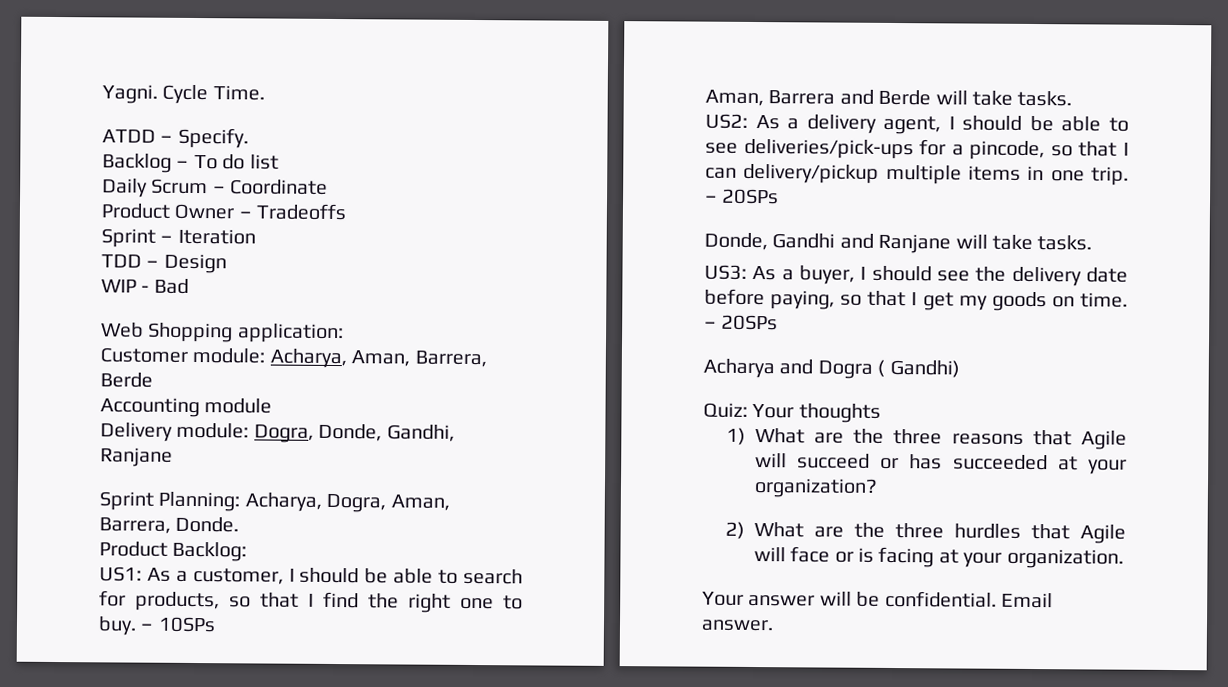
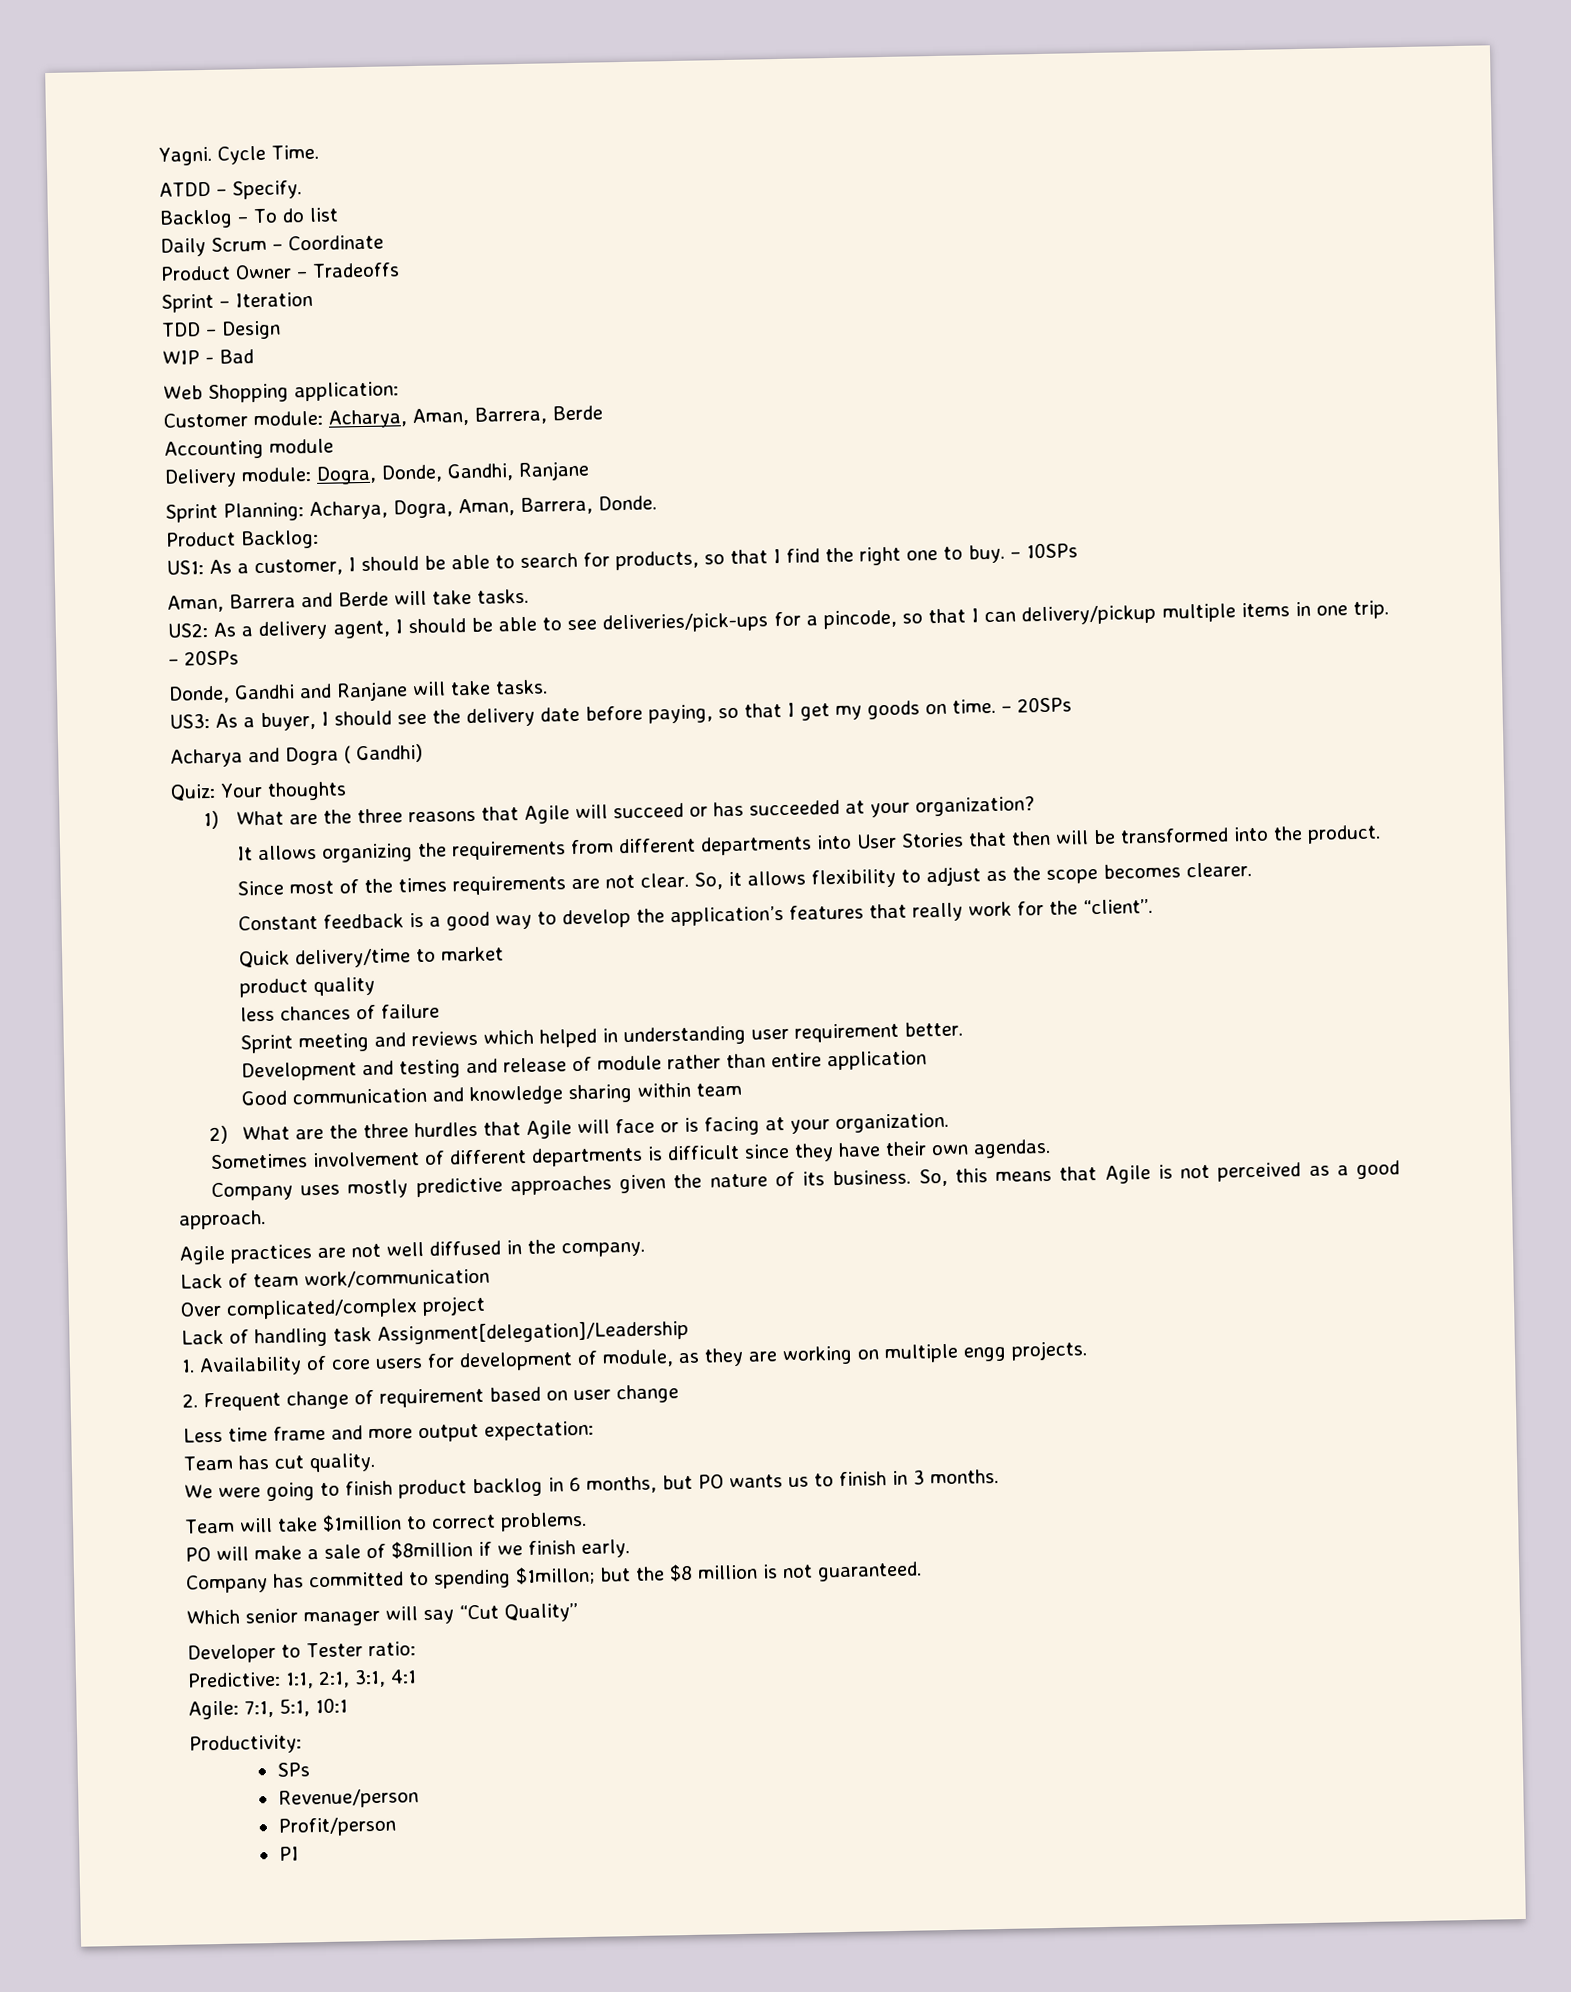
(878, 488) none -> [236,824,1381,863] [236,862,1252,896] [237,898,1153,931] [238,946,504,969] [238,976,375,998] [239,1003,440,1022] [239,1021,963,1054] [240,1050,927,1082] [240,1082,742,1106] // It allows organizing the requirements from different departments into User Stories that then will be transformed into the product. // Since most of the times requirements are not clear. So, it allows flexibility to adjust as the scope becomes clearer. // Constant feedback is a good way to develop the application’s features that really work for the “client”. // Quick delivery/time to market // product quality // less chances of failure // Sprint meeting and reviews which helped in understanding user requirement better. // Development and testing and release of module rather than entire application // Good communication and knowledge sharing within team
[702,590,1053,609] [701,619,774,632] Your answer will be confidential. Email answer. -> [209,1138,1051,1170] [210,1160,1401,1202] [179,1210,266,1230] [179,1239,645,1265] [180,1268,490,1289] [180,1295,486,1320] [181,1319,689,1348] [181,1340,1088,1377] [182,1384,679,1412] [183,1420,594,1443] [183,1452,376,1473] [184,1469,999,1502] [184,1511,587,1534] [185,1539,630,1562] [186,1561,922,1594] [186,1603,578,1627] [187,1641,416,1664] [187,1668,417,1689] [188,1697,348,1720] [189,1734,302,1755] [276,1762,310,1777] [277,1788,419,1809] [277,1816,397,1837] [278,1846,299,1861] Sometimes involvement of different departments is difficult since they have their own agendas. // Company uses mostly predictive approaches given the nature of its business. So, this means that Agile is not perceived as a good approach. // Agile practices are not well diffused in the company. // Lack of team work/communication // Over complicated/complex project // Lack of handling task Assignment[delegation]/Leadership // 1. Availability of core users for development of module, as they are working on multiple engg projects. // 2. Frequent change of requirement based on user change // Less time frame and more output expectation: // Team has cut quality. // We were going to finish product backlog in 6 months, but PO wants us to finish in 3 months. // Team will take $1million to correct problems. // PO will make a sale of $8million if we finish early. // Company has committed to spending $1millon; but the $8 million is not guaranteed. // Which senior manager will say “Cut Quality” // Developer to Tester ratio: // Predictive: 1:1, 2:1, 3:1, 4:1 // Agile: 7:1, 5:1, 10:1 // Productivity: // SPs // Revenue/person // Profit/person // PI

